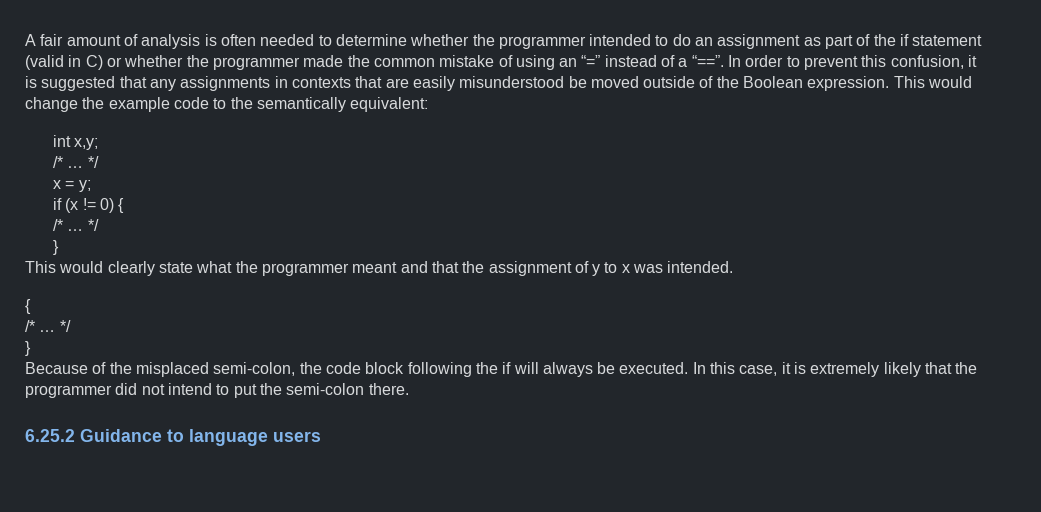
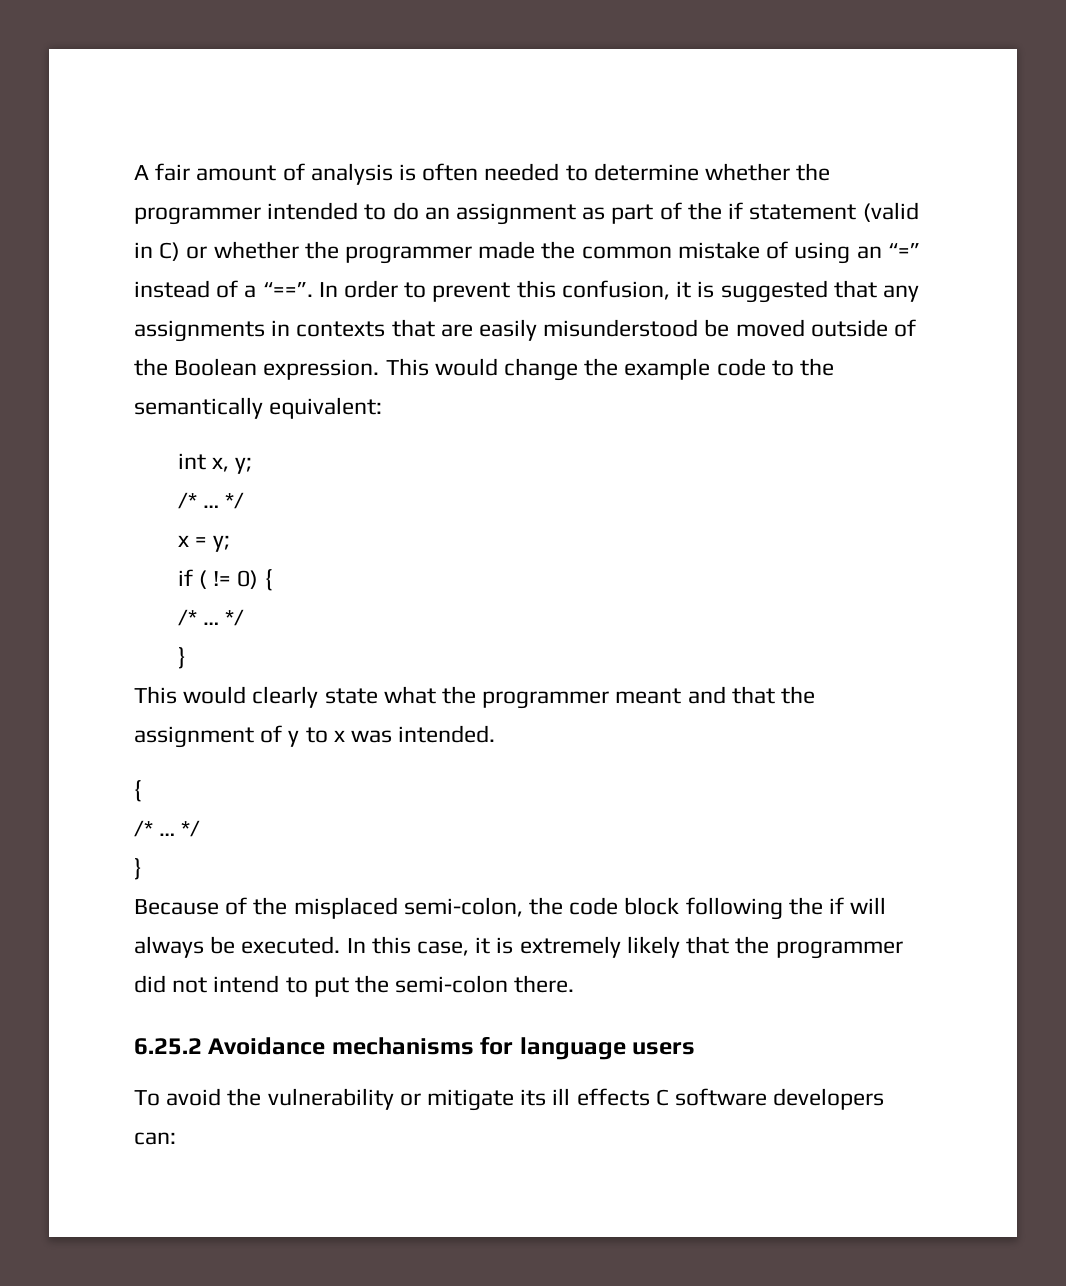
[74,138,99,150] x,y; -> [211,457,253,474] x, y;
[65,198,79,213] (x -> [198,570,207,589] (
[80,429,184,442] Guidance to -> [208,1036,514,1055] Avoidance mechanisms for
(321, 436) none -> [134,1088,885,1111] [134,1132,176,1145] // To avoid the vulnerability or mitigate its ill effects C software developers can:

